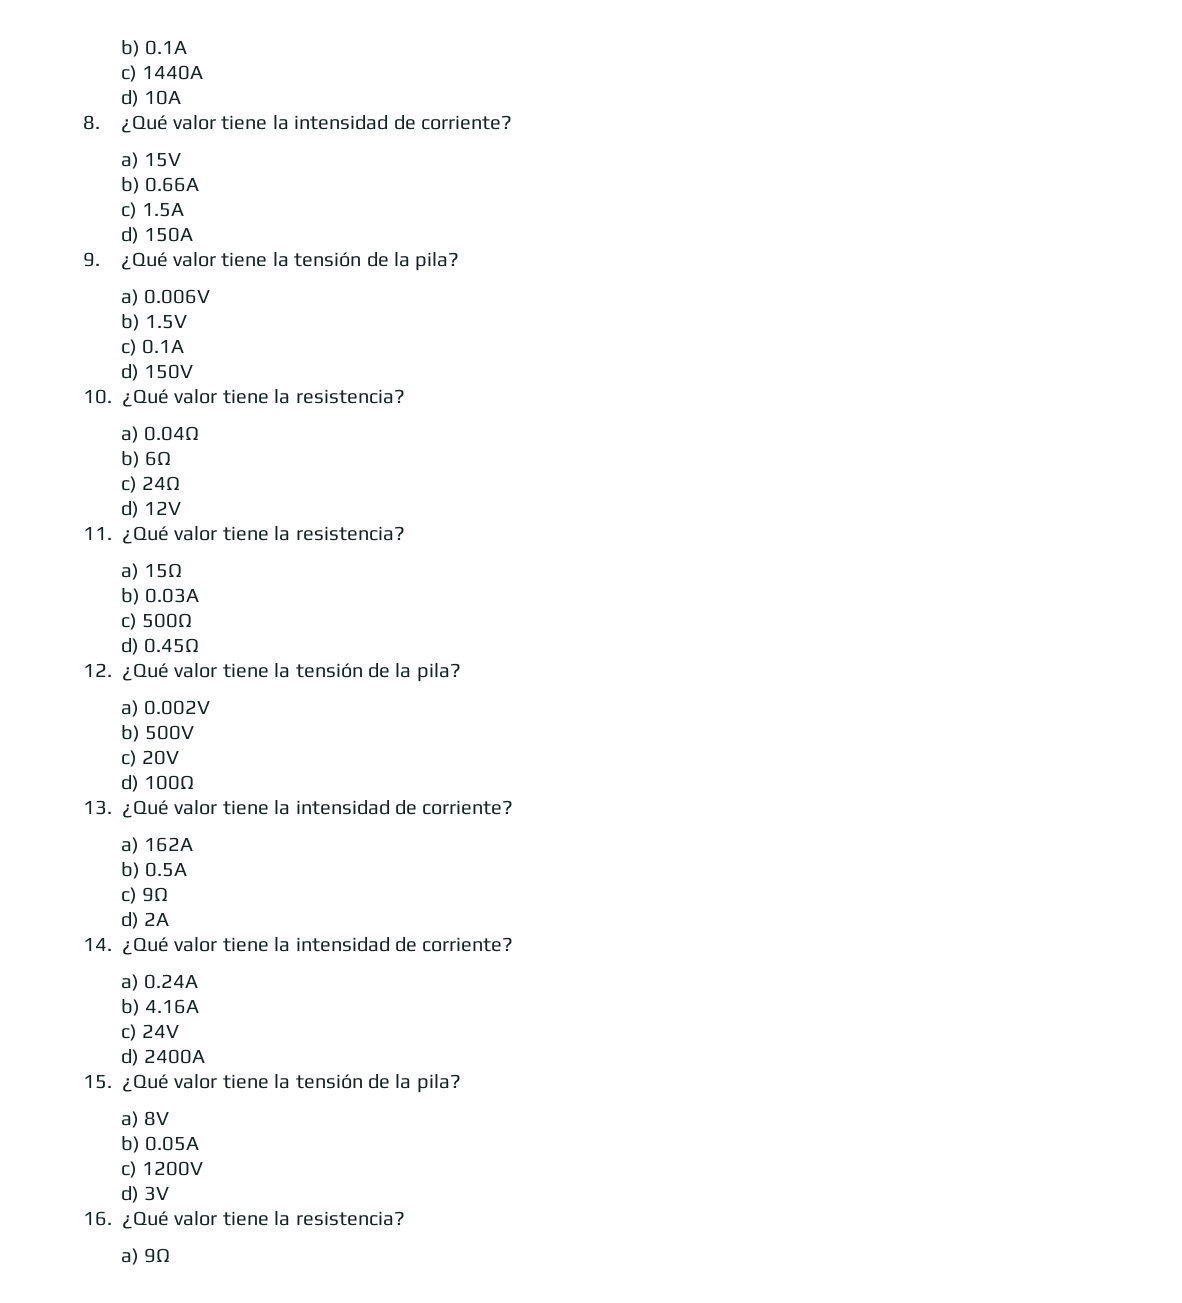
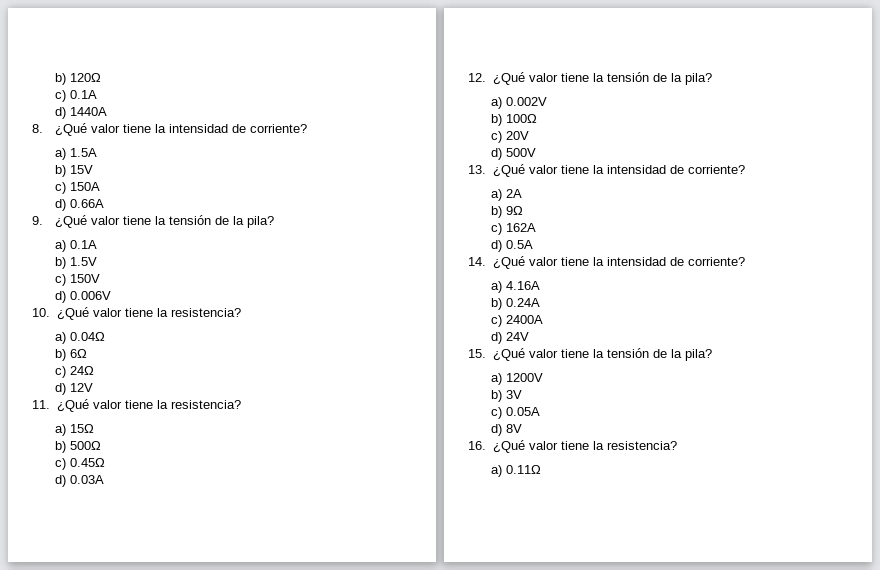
[120,40,188,57] [120,65,137,82] b) 0.1A // c) -> [55,73,102,85] [55,90,98,102] [55,107,67,119] b) 120Ω // c) 0.1A // d)
[120,90,182,107] // d) 10A -> (108, 111) none
(139, 160) none -> [70,148,98,157] [55,165,67,177] 1.5A // b)
[120,177,200,194] [120,202,185,219] [120,227,194,244] // b) 0.66A // c) 1.5A // d) 150A -> [55,182,101,194] [55,199,105,211] // c) 150A // d) 0.66A
[144,289,211,304] 0.006V -> [70,240,98,249] 0.1A
[142,339,185,354] [120,364,194,381] 0.1A // d) 150V -> [70,274,101,283] [55,291,112,303] 150V // d) 0.006V
[145,588,200,603] [120,613,193,630] [120,638,200,655] 0.03A // c) 500Ω // d) 0.45Ω -> [70,441,102,450] [55,458,106,470] [55,475,105,487] 500Ω // c) 0.45Ω // d) 0.03A
[145,725,195,740] 500V -> [506,114,538,123] 100Ω
[144,775,195,790] 100Ω -> [506,148,537,157] 500V
(139, 845) none -> [506,189,523,198] [491,206,524,218] [491,223,503,235] 2A // b) 9Ω // c)
[120,862,140,879] b) -> [491,240,503,252] d)
[120,887,169,904] [120,912,170,929] // c) 9Ω // d) 2A -> (534, 244) none
(139, 982) none -> [506,281,541,290] [491,298,503,310] 4.16A // b)
[120,999,200,1016] [120,1024,180,1041] [120,1049,206,1066] // b) 4.16A // c) 24V // d) 2400A -> [491,315,544,327] [491,332,530,344] // c) 2400A // d) 24V
[144,1111,170,1126] [120,1136,140,1153] 8V // b) -> [506,373,544,382] [491,390,523,402] [491,407,503,419] 1200V // b) 3V // c)
[120,1161,204,1178] [120,1186,170,1203] // c) 1200V // d) 3V -> [491,424,523,436] // d) 8V
[144,1248,171,1263] 9Ω -> [506,465,542,474] 0.11Ω

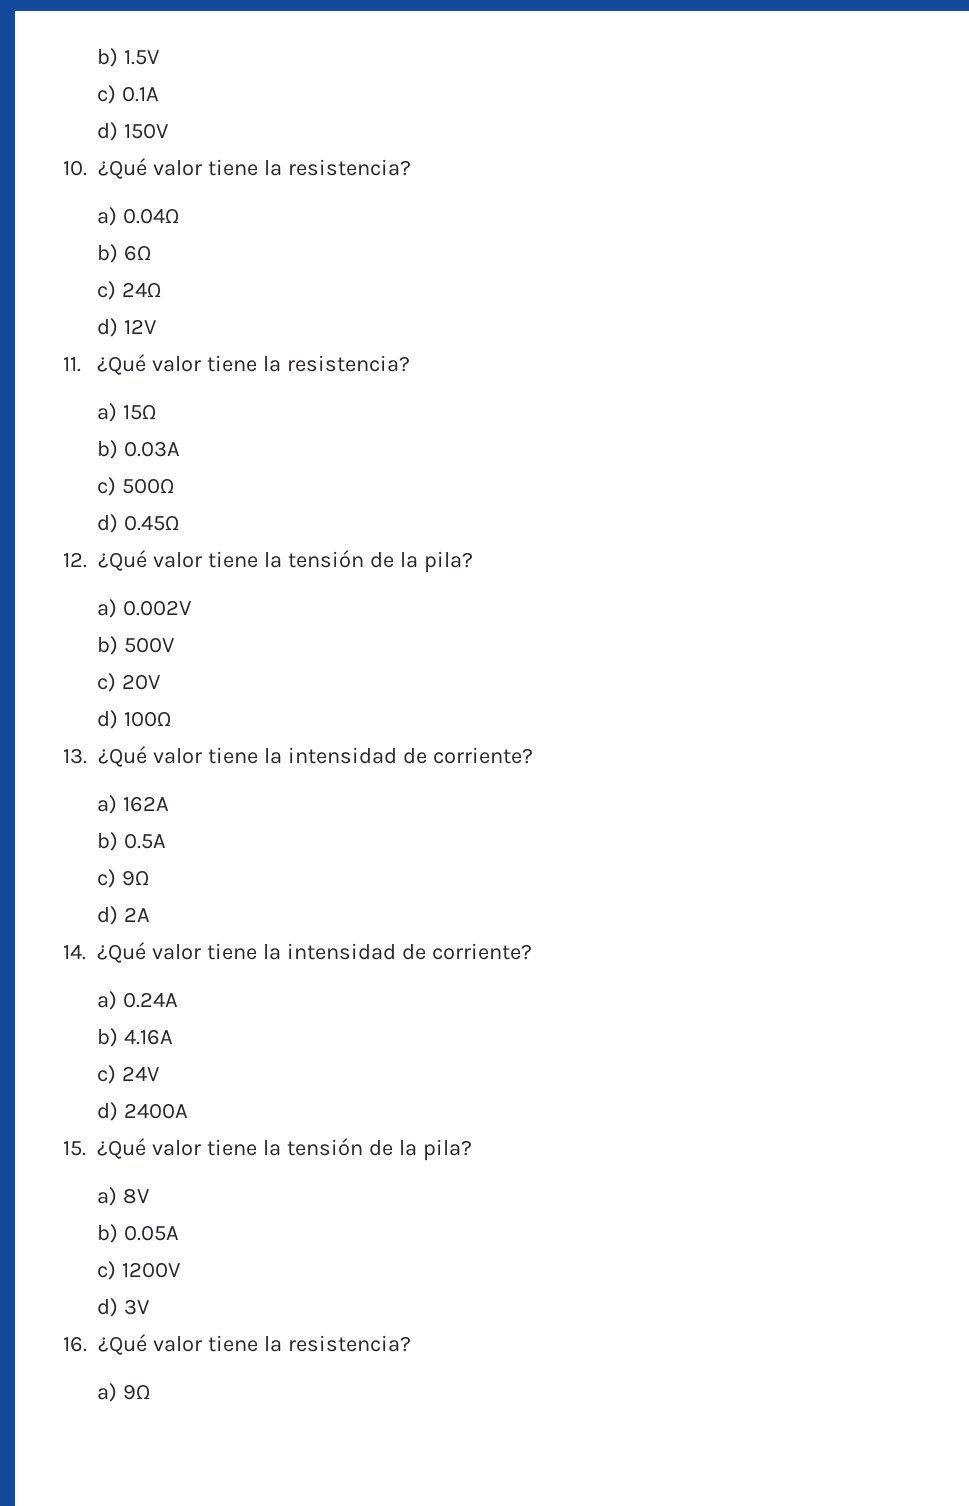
[55,73,102,85] b) 120Ω -> [97,48,160,67] b) 1.5V
[70,107,108,116] [32,123,308,136] [55,148,98,160] [55,165,94,177] [55,182,101,194] [55,199,105,211] [32,215,275,228] [55,240,98,252] [55,257,98,269] [55,274,67,286] 1440A // 8. ¿Qué valor tiene la intensidad de corriente? // a) 1.5A // b) 15V // c) 150A // d) 0.66A // 9. ¿Qué valor tiene la tensión de la pila? // a) 0.1A // b) 1.5V // c) -> (119, 131) none
[55,291,112,303] // d) 0.006V -> (169, 131) none
(67, 447) none -> [124,441,181,457] [97,477,117,496] 0.03A // c)
[55,458,67,470] c) -> [97,514,119,533] d)
[55,475,105,487] // d) 0.03A -> (180, 523) none
[506,114,538,123] 100Ω -> [124,637,175,653] 500V
[506,148,537,157] 500V -> [124,711,172,727] 100Ω
[506,189,523,198] [491,206,524,218] [491,223,537,235] [491,240,534,252] 2A // b) 9Ω // c) 162A // d) 0.5A -> [123,796,170,812] [97,832,167,851] [97,869,150,888] [97,906,151,925] 162A // b) 0.5A // c) 9Ω // d) 2A
(503, 287) none -> [123,992,179,1008] [97,1028,119,1047] 0.24A // b)
[491,298,541,310] [491,315,544,327] [491,332,530,344] // b) 0.24A // c) 2400A // d) 24V -> [97,1065,160,1084] [97,1102,189,1121] // c) 24V // d) 2400A
(503, 379) none -> [123,1188,150,1204] [97,1224,180,1243] [97,1261,117,1280] 8V // b) 0.05A // c)
[491,390,503,402] b) -> [97,1298,119,1317] d)
[491,407,541,419] [491,424,523,436] // c) 0.05A // d) 8V -> (150, 1307) none
[506,465,542,474] 0.11Ω -> [123,1384,151,1400] 9Ω

